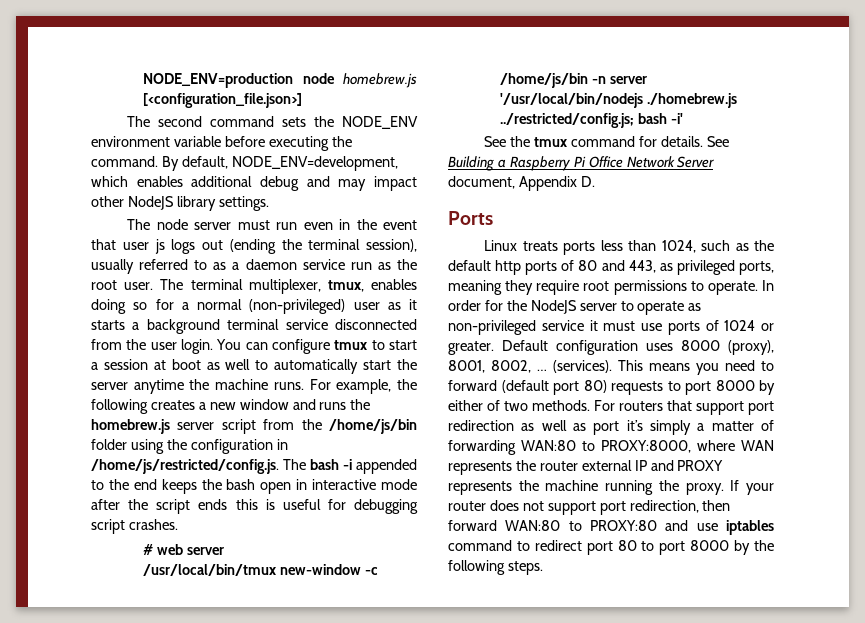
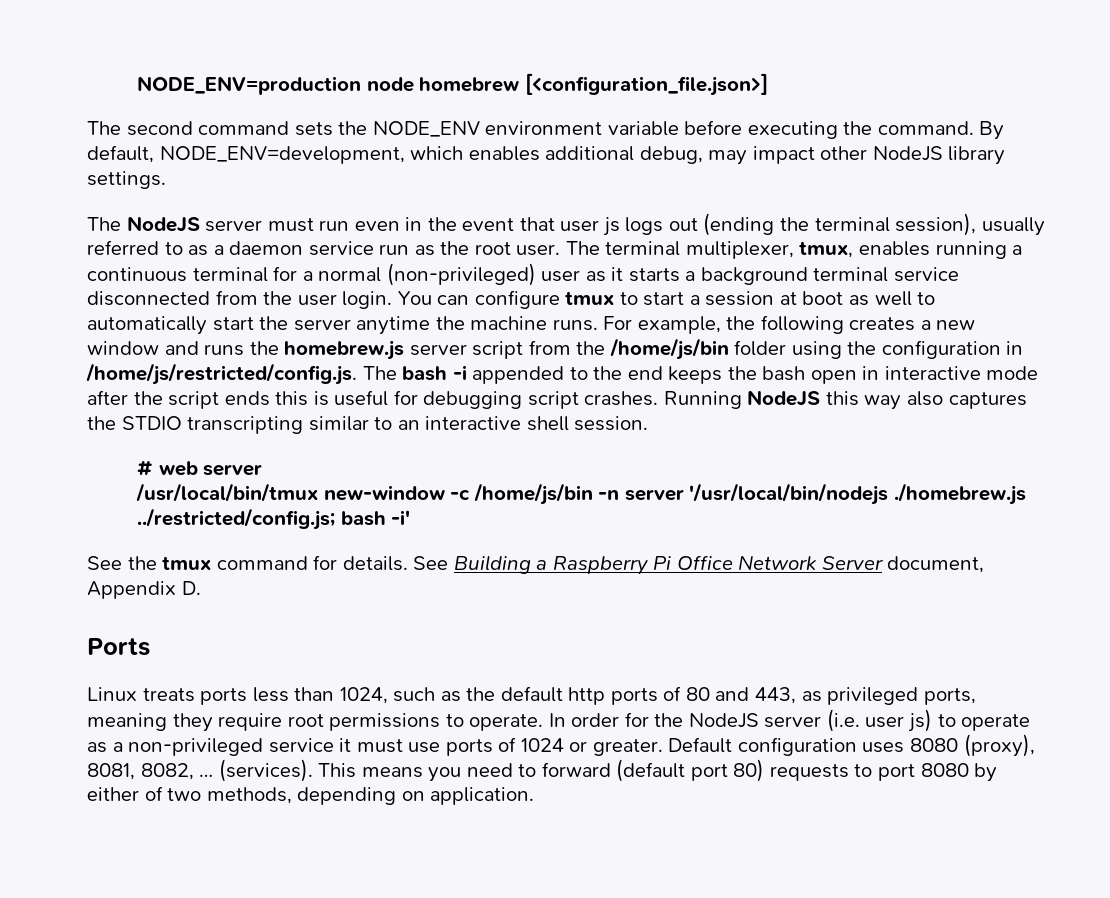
[343,73,417,88] homebrew.js -> [419,77,520,92] homebrew
[260,176,330,191] debug and -> [639,146,703,164] debug,
[156,219,188,230] node -> [126,216,200,233] NodeJS
[91,299,148,314] doing so -> [935,241,1023,259] [87,267,268,282] running a continuous terminal
(178, 524) none -> [663,390,1027,410] [87,416,649,434] Running NodeJS this way also captures the STDIO transcripting similar to an interactive shell session.
(617, 307) none -> [826,709,933,732] (i.e. user js)
(702, 307) none -> [112,742,123,752] a
[681,340,774,355] [448,360,531,373] 8000 (proxy), 8001, 8002, -> [910,734,1035,757] [87,763,194,780] 8080 (proxy), 8081, 8082,
[715,380,755,391] 8000 -> [920,763,969,777] 8080
[532,400,774,415] [448,420,774,435] [448,440,774,455] [448,460,724,475] [448,480,774,495] [448,500,731,515] [448,520,774,535] [448,540,774,555] [448,560,543,575] methods. For routers that support port redirection as well as port it’s simply a matter of forwarding WAN:80 to PROXY:8000, where WAN represents the router external IP and PROXY represents the machine running the proxy. If your router does not support port redirection, then forward WAN:80 to PROXY:80 and use iptables command to redirect port 80 to port 8000 by the following steps. -> [206,787,535,805] methods, depending on application.

